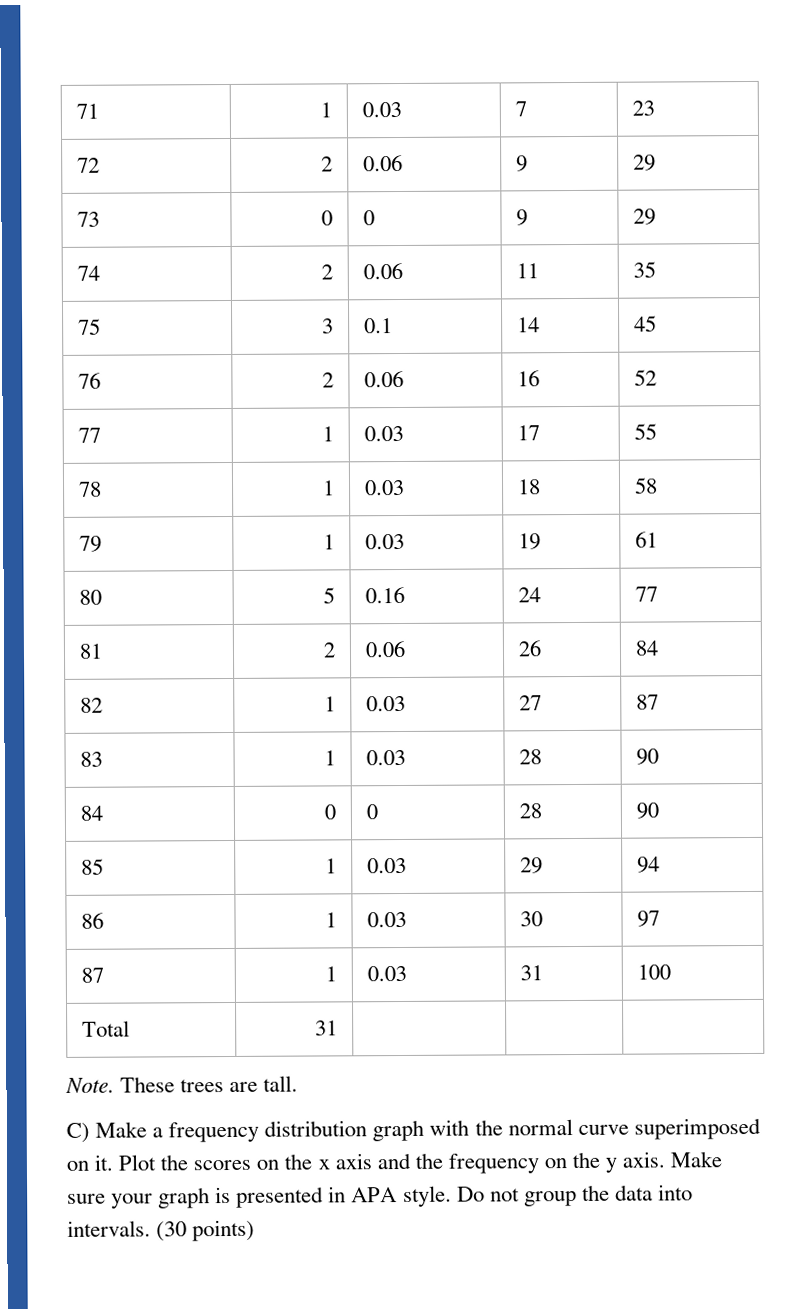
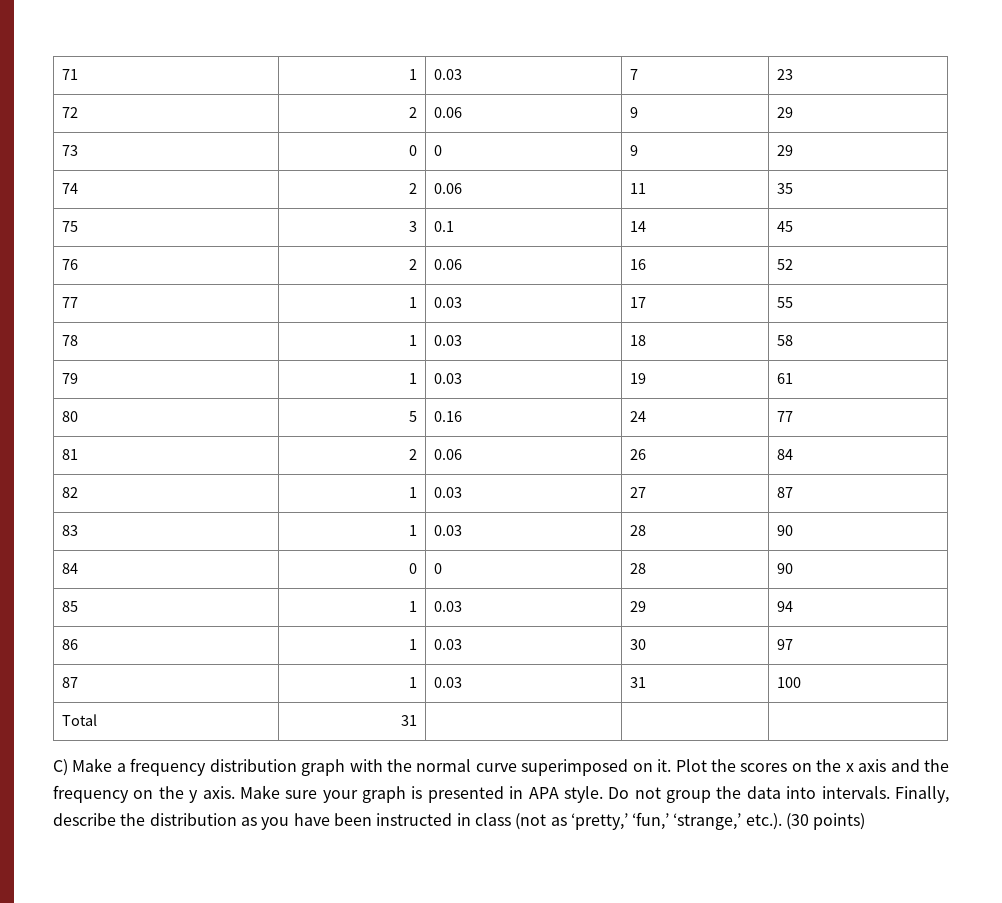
[65,1075,299,1093] // Note. These trees are tall. -> (417, 720) none
(151, 1228) none -> [895,786,950,803] [53,812,782,830] Finally, describe the distribution as you have been instructed in class (not as ‘pretty,’ ‘fun,’ ‘strange,’ etc.).

